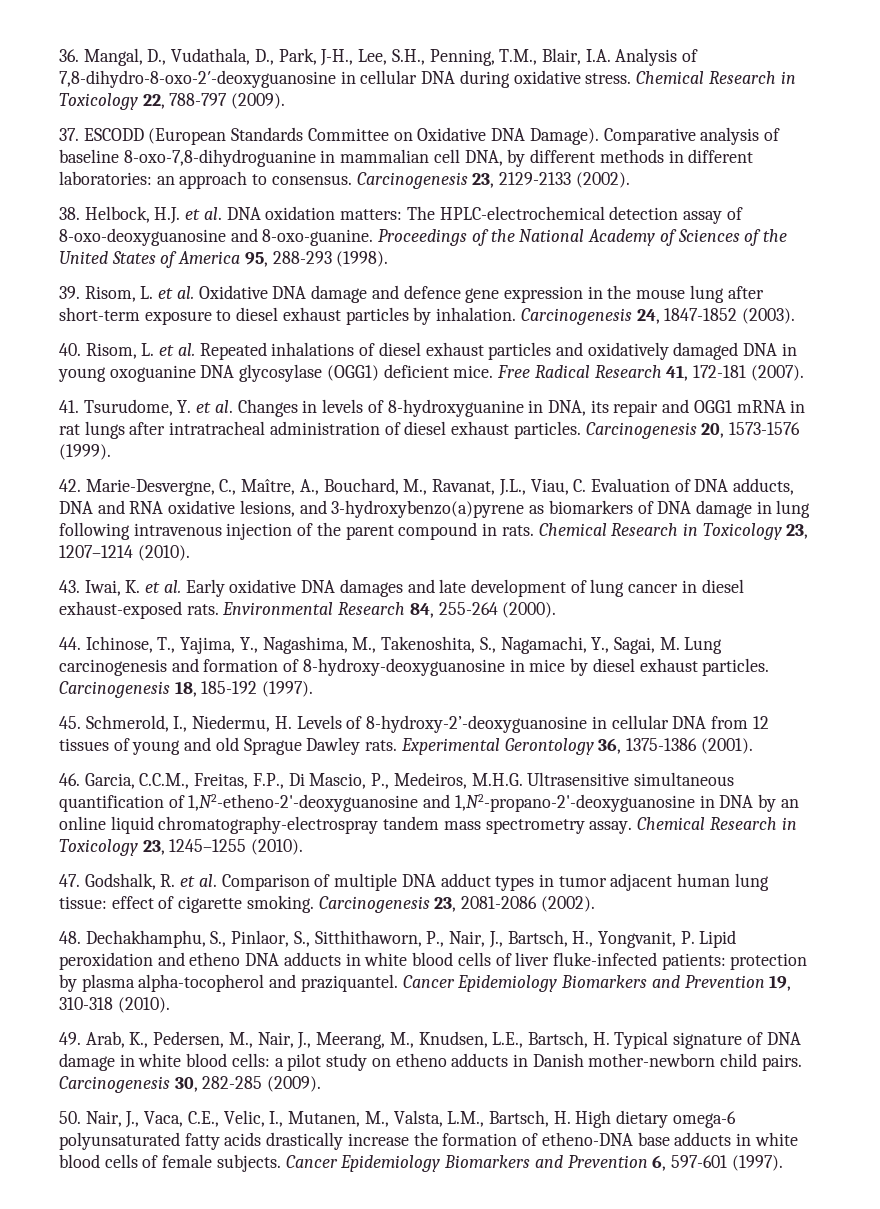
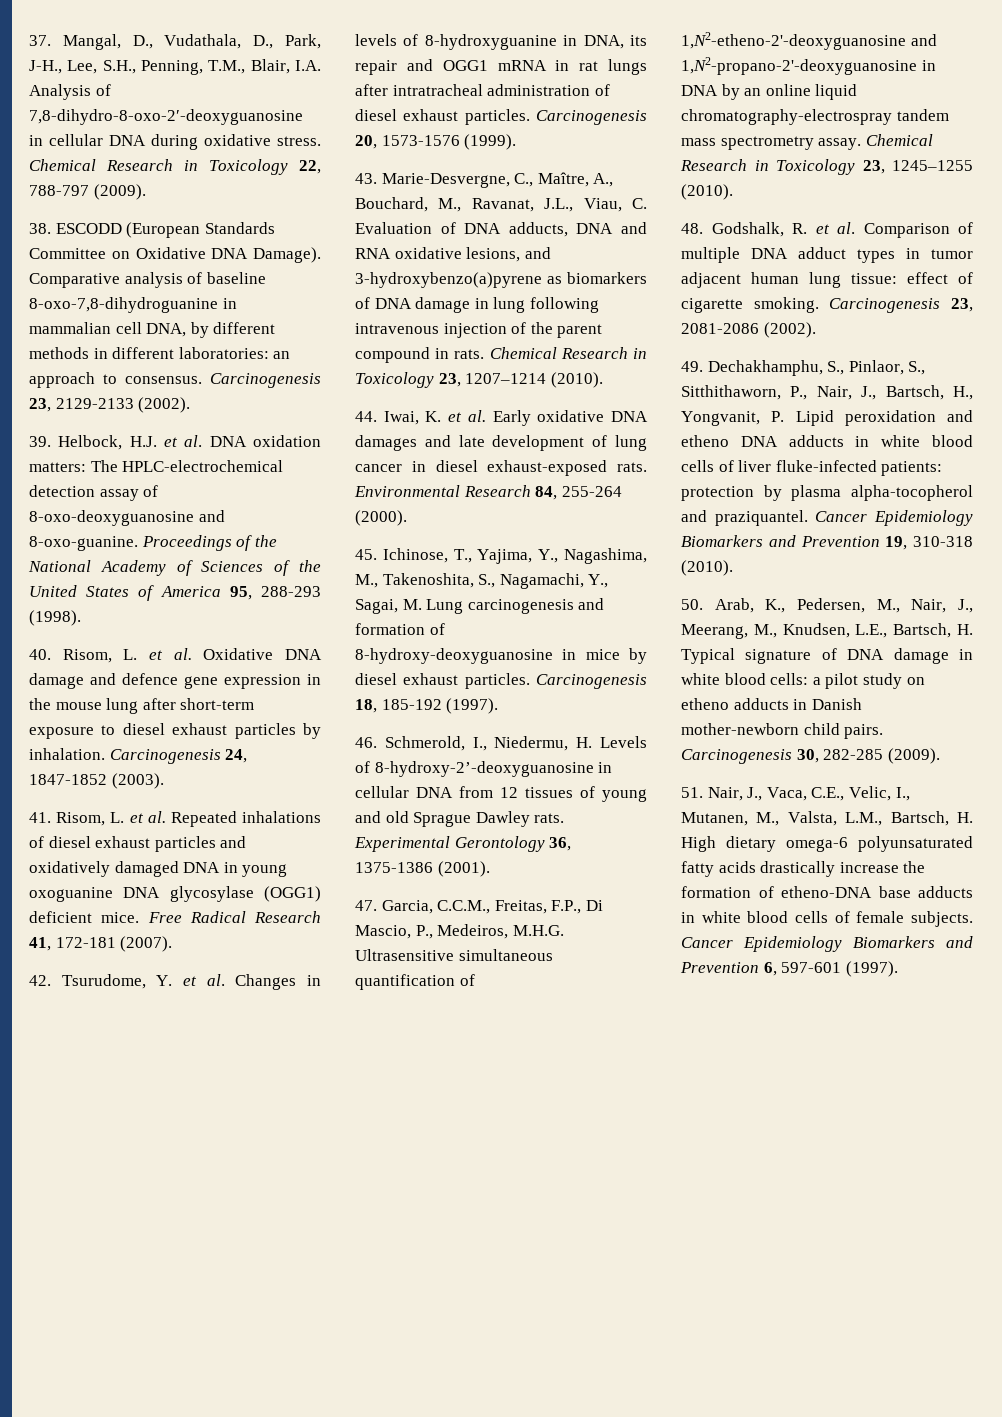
[59,49,79,62] 36. -> [29,35,51,46] 37.
[59,128,79,141] 37. -> [29,223,51,234] 38.
[59,207,80,220] 38. -> [29,436,51,447] 39.
[59,286,80,299] 39. -> [29,649,51,660] 40.
[59,343,81,356] 40. -> [29,812,51,823] 41.
[59,400,79,413] 41. -> [29,975,51,986] 42.
[59,479,81,492] 42. -> [355,173,377,184] 43.
[59,580,80,593] 43. -> [355,411,377,422] 44.
[59,637,81,650] 44. -> [355,549,377,560] 45.
[59,716,81,729] 45. -> [355,737,377,748] 46.
[59,773,80,786] 46. -> [355,900,377,911] 47.
[59,874,80,887] 47. -> [681,223,703,234] 48.
[59,931,81,944] 48. -> [681,361,703,372] 49.
[59,1032,81,1045] 49. -> [681,599,703,610] 50.
[59,1111,81,1124] 50. -> [681,787,703,798] 51.

